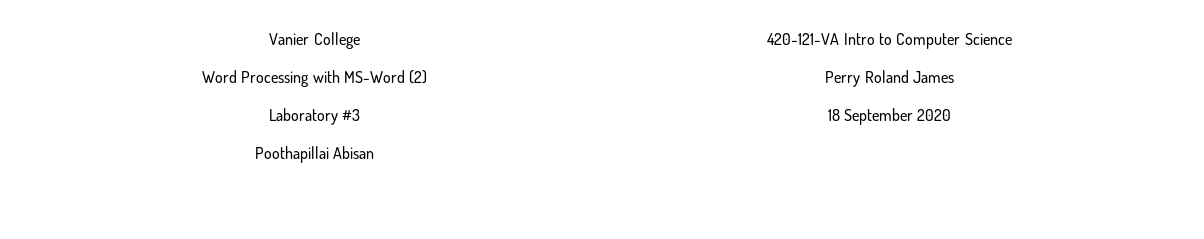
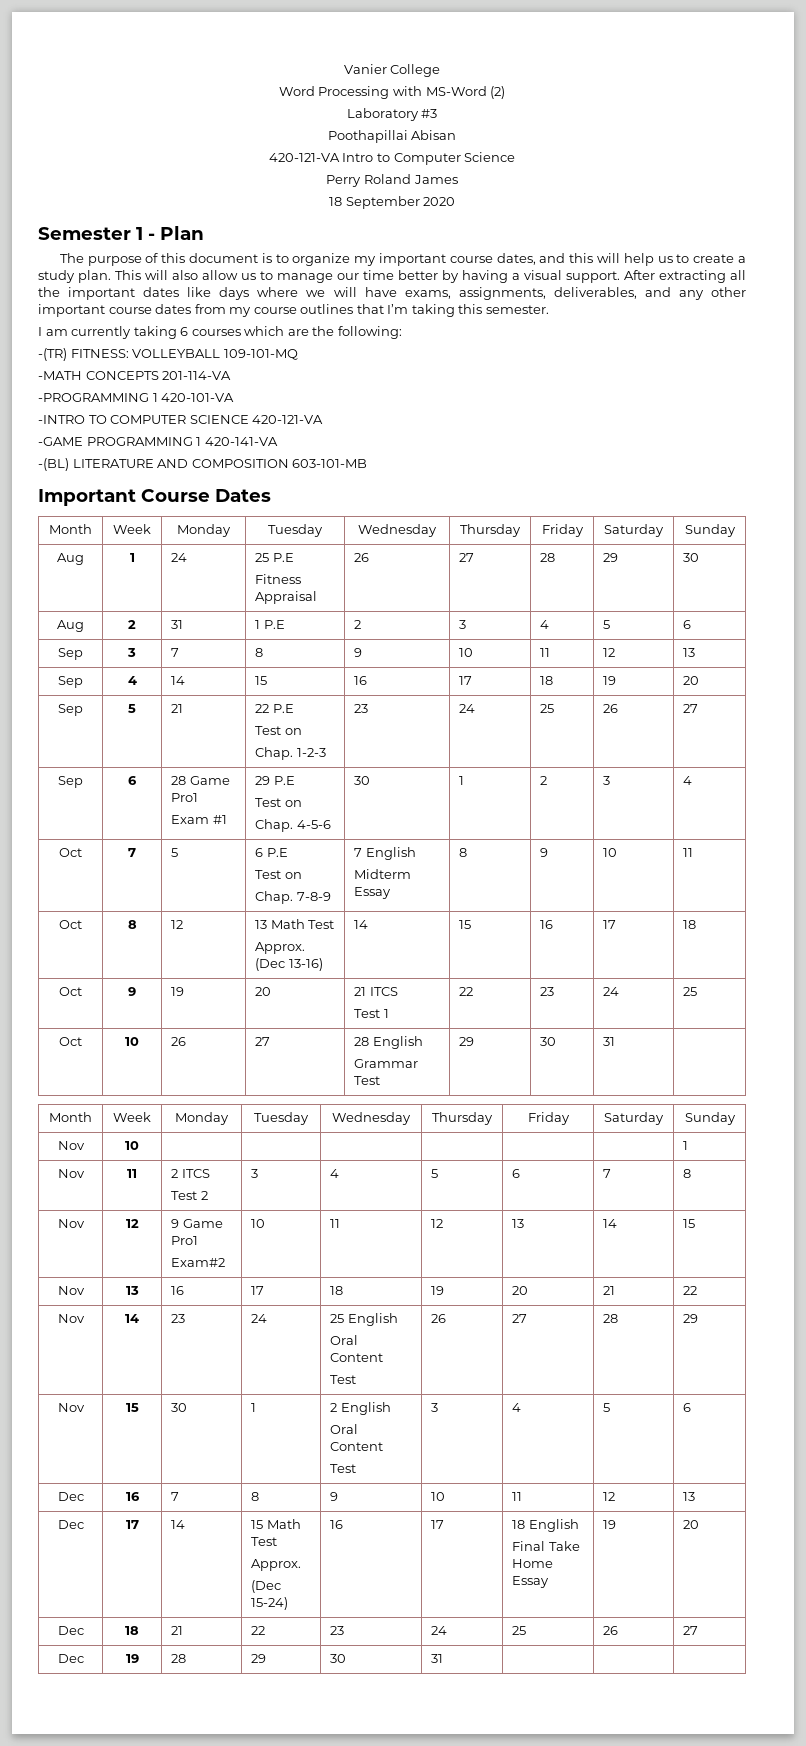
(952, 115) none -> [38,226,204,240] [59,253,747,266] [38,270,746,283] [38,287,746,300] [38,304,549,317] [38,326,402,339] [38,348,298,361] [38,371,232,380] [38,393,235,402] [38,415,324,424] [38,437,278,446] [38,458,368,471] [38,489,271,506] [49,524,92,534] [113,524,151,534] [177,524,231,537] [268,524,323,537] [358,524,437,537] [460,524,521,537] [541,524,584,537] [604,524,664,537] [684,524,736,537] [57,553,84,565] [129,553,135,562] [171,553,188,562] [255,553,294,562] [255,574,302,584] [255,591,318,604] [354,553,370,562] [459,553,475,562] [540,553,556,562] [603,553,619,562] [683,553,700,562] [57,620,84,632] [128,620,136,629] [171,620,184,629] [255,620,285,629] [354,620,362,629] [459,620,467,629] [540,620,550,629] [603,620,611,629] [683,620,692,629] [58,648,83,660] [127,648,136,657] [171,648,180,657] [255,648,264,657] [354,648,363,657] [459,648,474,657] [540,648,551,657] [603,648,616,657] [683,648,696,657] [58,676,83,688] [127,676,137,685] [171,676,186,685] [255,676,268,685] [354,676,368,685] [459,676,473,685] [540,676,554,685] [603,676,617,685] [683,676,700,685] [58,704,83,716] [128,704,136,713] [171,704,184,713] [255,704,294,713] [255,726,302,735] [255,747,326,760] [354,704,369,713] [459,704,476,713] [540,704,555,713] [603,704,619,713] [683,704,699,713] [58,776,83,788] [128,776,137,785] [171,776,230,785] [171,793,199,802] [171,815,227,824] [255,776,295,785] [255,798,302,807] [255,819,331,832] [354,776,371,785] [459,776,465,785] [540,776,548,785] [603,776,611,785] [683,776,693,785] [59,848,82,857] [128,848,136,857] [171,848,179,857] [255,848,288,857] [255,870,302,879] [255,891,331,904] [354,847,416,860] [354,869,412,879] [354,887,392,899] [459,848,468,857] [540,848,549,857] [603,848,618,857] [683,848,694,857] [59,920,82,929] [127,920,137,929] [171,920,184,929] [255,919,335,929] [255,942,306,954] [255,958,323,971] [354,920,369,929] [459,920,472,929] [540,920,554,929] [603,920,617,929] [683,920,697,929] [59,987,82,996] [128,987,136,996] [171,987,185,996] [255,987,272,996] [354,987,398,996] [354,1009,389,1018] [459,987,474,996] [540,987,555,996] [603,987,620,996] [683,987,698,996] [59,1037,82,1046] [125,1037,139,1046] [171,1037,187,1046] [255,1037,271,1046] [354,1036,423,1049] [354,1059,419,1068] [354,1076,381,1085] [459,1037,475,1046] [540,1037,557,1046] [603,1037,616,1046] [49,1112,92,1122] [113,1112,151,1122] [175,1112,229,1125] [254,1112,309,1125] [332,1112,411,1125] [432,1112,493,1125] [527,1112,570,1125] [604,1112,664,1125] [684,1112,736,1125] [57,1141,85,1150] [125,1141,139,1150] [683,1141,689,1150] [57,1169,85,1178] [127,1169,137,1178] [171,1169,210,1178] [171,1191,208,1200] [251,1169,259,1178] [330,1169,340,1178] [431,1169,439,1178] [512,1169,521,1178] [603,1169,612,1178] [683,1169,692,1178] [57,1219,85,1228] [125,1219,139,1228] [171,1219,223,1228] [171,1236,199,1245] [171,1258,226,1267] [251,1219,266,1228] [330,1219,341,1228] [431,1219,444,1228] [512,1219,525,1228] [603,1219,618,1228] [683,1219,696,1228] [57,1286,85,1295] [125,1286,139,1295] [171,1286,185,1295] [251,1286,265,1295] [330,1286,344,1295] [431,1286,445,1295] [512,1286,529,1295] [603,1286,616,1295] [683,1286,698,1295] [57,1314,85,1323] [125,1314,139,1323] [171,1314,186,1323] [251,1314,268,1323] [330,1313,398,1326] [330,1335,359,1345] [330,1353,384,1362] [330,1375,357,1384] [431,1314,447,1323] [512,1314,528,1323] [603,1314,619,1323] [683,1314,699,1323] [57,1403,85,1412] [125,1403,139,1412] [171,1403,188,1412] [251,1403,257,1412] [330,1402,391,1415] [330,1424,359,1434] [330,1442,384,1451] [330,1464,357,1473] [431,1403,439,1412] [512,1403,522,1412] [603,1403,611,1412] [683,1403,692,1412] [57,1492,84,1501] [125,1492,140,1501] [171,1492,180,1501] [251,1492,260,1501] [330,1492,339,1501] [431,1492,446,1501] [512,1492,523,1501] [603,1492,616,1501] [683,1492,696,1501] [57,1520,84,1529] [125,1520,139,1529] [171,1520,186,1529] [251,1519,301,1529] [251,1537,278,1546] [251,1559,302,1571] [251,1580,282,1593] [251,1597,289,1610] [330,1520,344,1529] [431,1520,445,1529] [512,1519,579,1532] [512,1541,580,1551] [512,1559,554,1568] [512,1576,550,1588] [603,1520,617,1529] [683,1520,700,1529] [57,1626,84,1635] [125,1626,139,1635] [171,1626,184,1635] [251,1626,266,1635] [330,1626,345,1635] [431,1626,448,1635] [512,1626,527,1635] [603,1626,619,1635] [683,1626,699,1635] [57,1654,84,1663] [125,1654,139,1663] [171,1654,187,1663] [251,1654,267,1663] [330,1654,347,1663] [431,1654,444,1663] // Semester 1 - Plan // The purpose of this document is to organize my important course dates, and this will help us to create a study plan. This will also allow us to manage our time better by having a visual support. After extracting all the important dates like days where we will have exams, assignments, deliverables, and any other important course dates from my course outlines that I’m taking this semester. // I am currently taking 6 courses which are the following: // -(TR) FITNESS: VOLLEYBALL 109-101-MQ // -MATH CONCEPTS 201-114-VA // -PROGRAMMING 1 420-101-VA // -INTRO TO COMPUTER SCIENCE 420-121-VA // -GAME PROGRAMMING 1 420-141-VA // -(BL) LITERATURE AND COMPOSITION 603-101-MB // Important Course Dates // Month | Week | Monday | Tuesday | Wednesday | Thursday | Friday | Saturday | Sunday // Aug | 1 | 24 | 25 P.E // Fitness Appraisal | 26 | 27 | 28 | 29 | 30 // Aug | 2 | 31 | 1 P.E | 2 | 3 | 4 | 5 | 6 // Sep | 3 | 7 | 8 | 9 | 10 | 11 | 12 | 13 // Sep | 4 | 14 | 15 | 16 | 17 | 18 | 19 | 20 // Sep | 5 | 21 | 22 P.E // Test on // Chap. 1-2-3 | 23 | 24 | 25 | 26 | 27 // Sep | 6 | 28 Game Pro1 // Exam #1 | 29 P.E // Test on // Chap. 4-5-6 | 30 | 1 | 2 | 3 | 4 // Oct | 7 | 5 | 6 P.E // Test on // Chap. 7-8-9 | 7 English // Midterm Essay | 8 | 9 | 10 | 11 // Oct | 8 | 12 | 13 Math Test // Approx. (Dec 13-16) | 14 | 15 | 16 | 17 | 18 // Oct | 9 | 19 | 20 | 21 ITCS // Test 1 | 22 | 23 | 24 | 25 // Oct | 10 | 26 | 27 | 28 English // Grammar Test | 29 | 30 | 31 | // Month | Week | Monday | Tuesday | Wednesday | Thursday | Friday | Saturday | Sunday // Nov | 10 | | | | | | | 1 // Nov | 11 | 2 ITCS // Test 2 | 3 | 4 | 5 | 6 | 7 | 8 // Nov | 12 | 9 Game Pro1 // Exam#2 | 10 | 11 | 12 | 13 | 14 | 15 // Nov | 13 | 16 | 17 | 18 | 19 | 20 | 21 | 22 // Nov | 14 | 23 | 24 | 25 English // Oral Content // Test | 26 | 27 | 28 | 29 // Nov | 15 | 30 | 1 | 2 English // Oral Content // Test | 3 | 4 | 5 | 6 // Dec | 16 | 7 | 8 | 9 | 10 | 11 | 12 | 13 // Dec | 17 | 14 | 15 Math Test // Approx. // (Dec 15-24) | 16 | 17 | 18 English // Final Take Home Essay | 19 | 20 // Dec | 18 | 21 | 22 | 23 | 24 | 25 | 26 | 27 // Dec | 19 | 28 | 29 | 30 | 31 | | |

